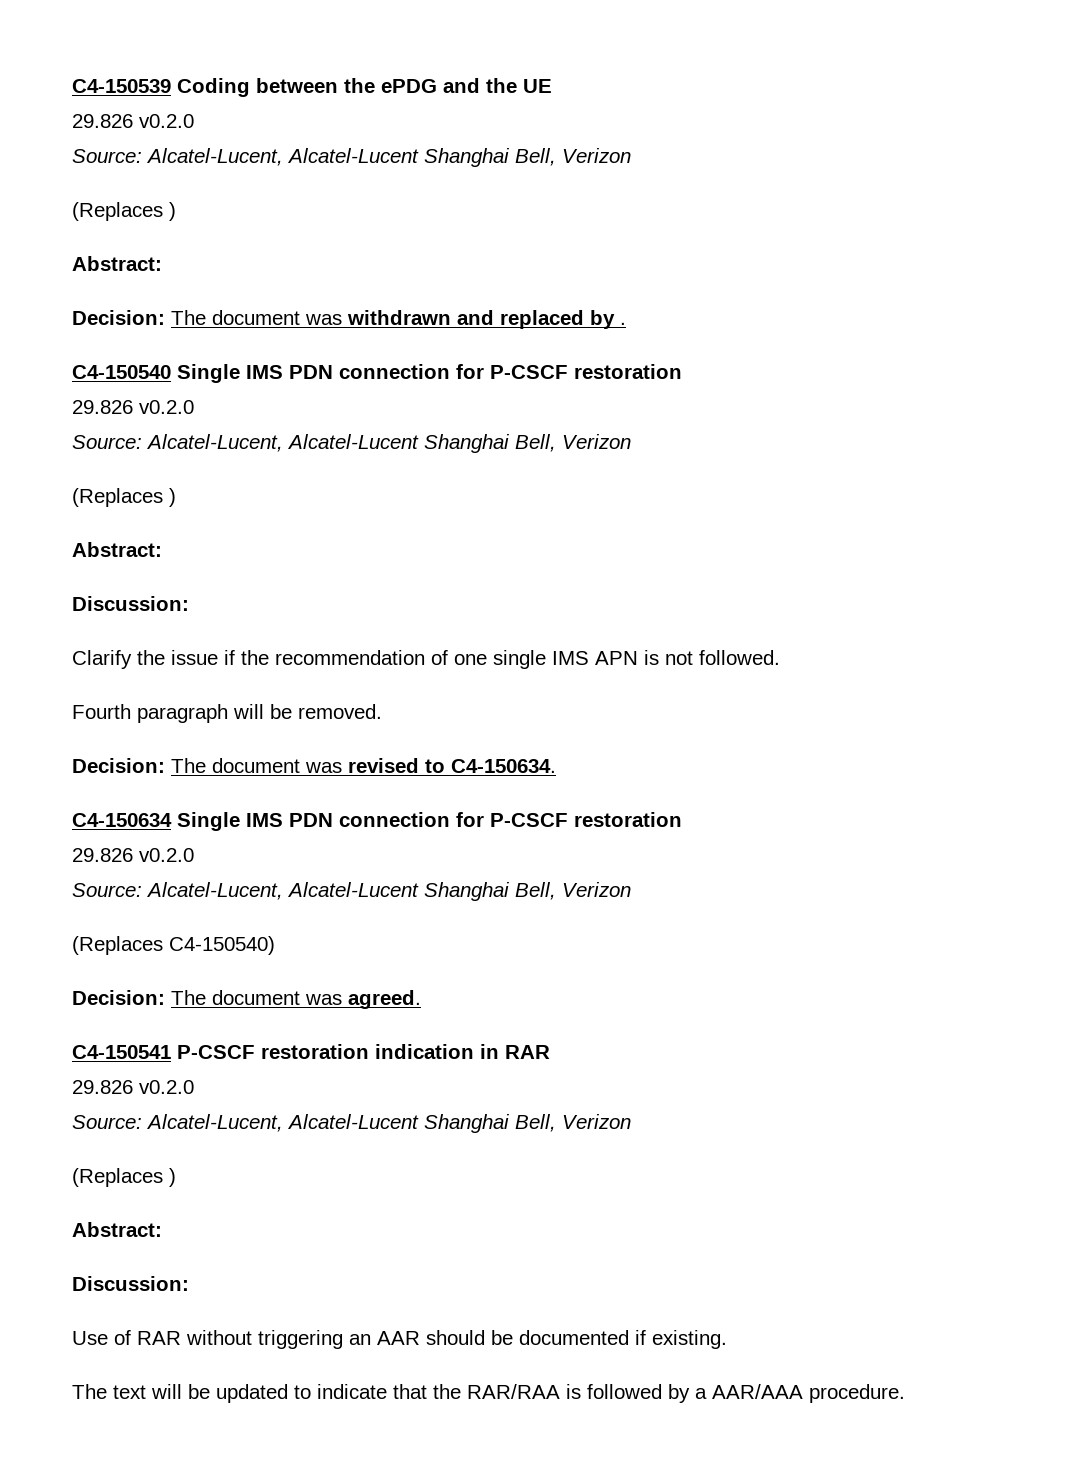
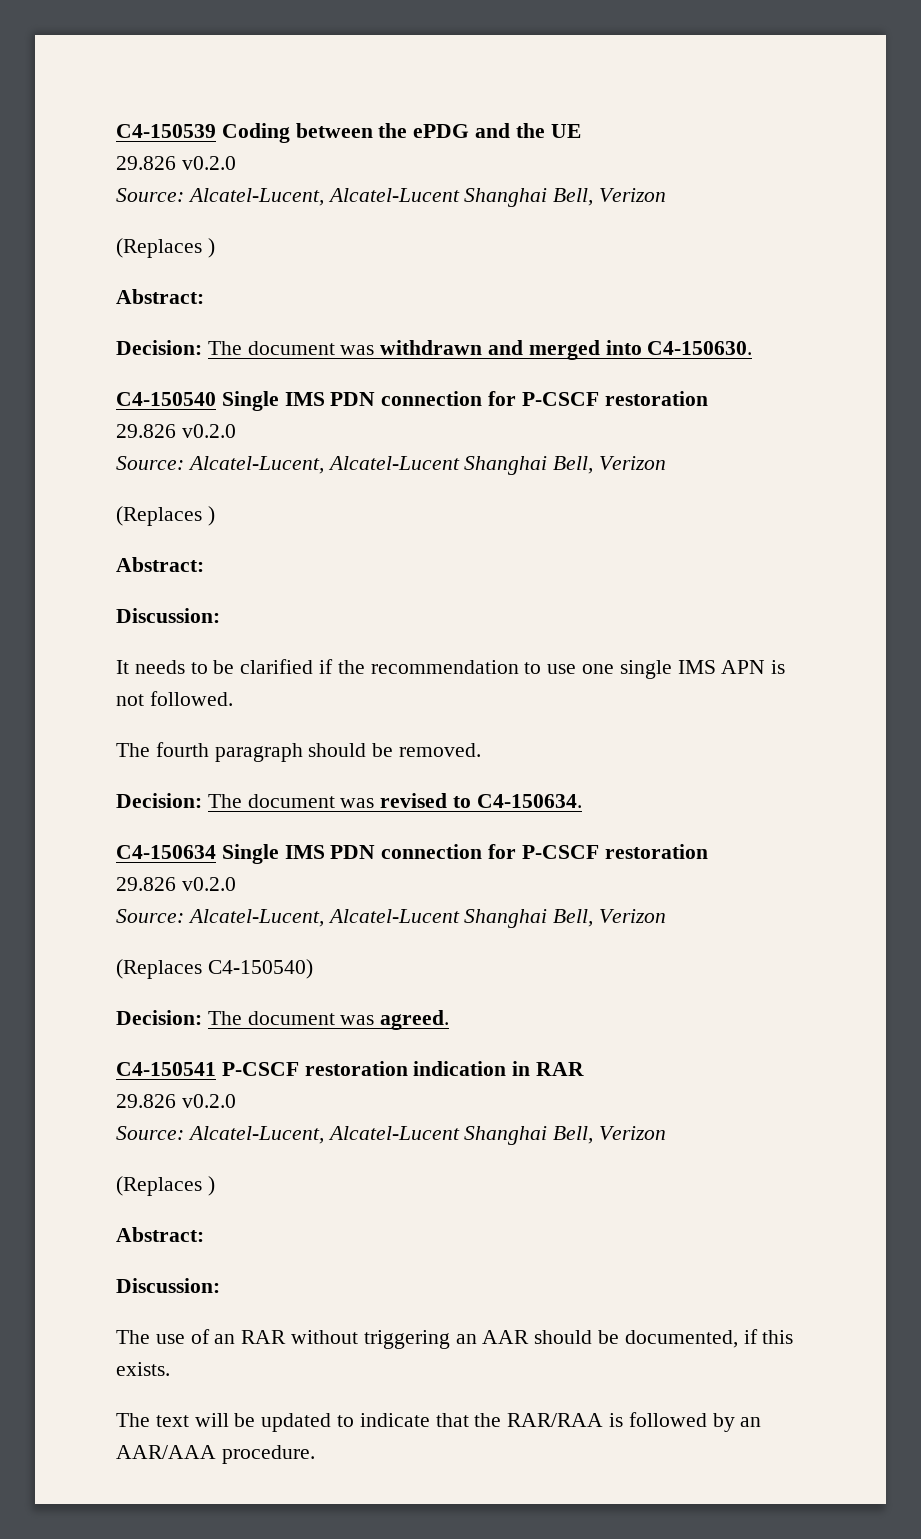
[500,310,626,329] replaced by . -> [528,340,753,360] merged into C4-150630.
[72,650,218,669] Clarify the issue -> [116,659,314,674] It needs to be clarified
[431,650,448,665] of -> [524,662,577,674] to use
[72,704,264,723] Fourth paragraph will -> [116,742,367,762] The fourth paragraph should
[72,1330,131,1345] Use of -> [116,1329,236,1344] The use of an
[519,1330,727,1349] documented if existing. -> [624,1329,794,1348] [116,1362,170,1376] documented, if this exists.
[695,1388,707,1399] a -> [740,1417,762,1427] an

